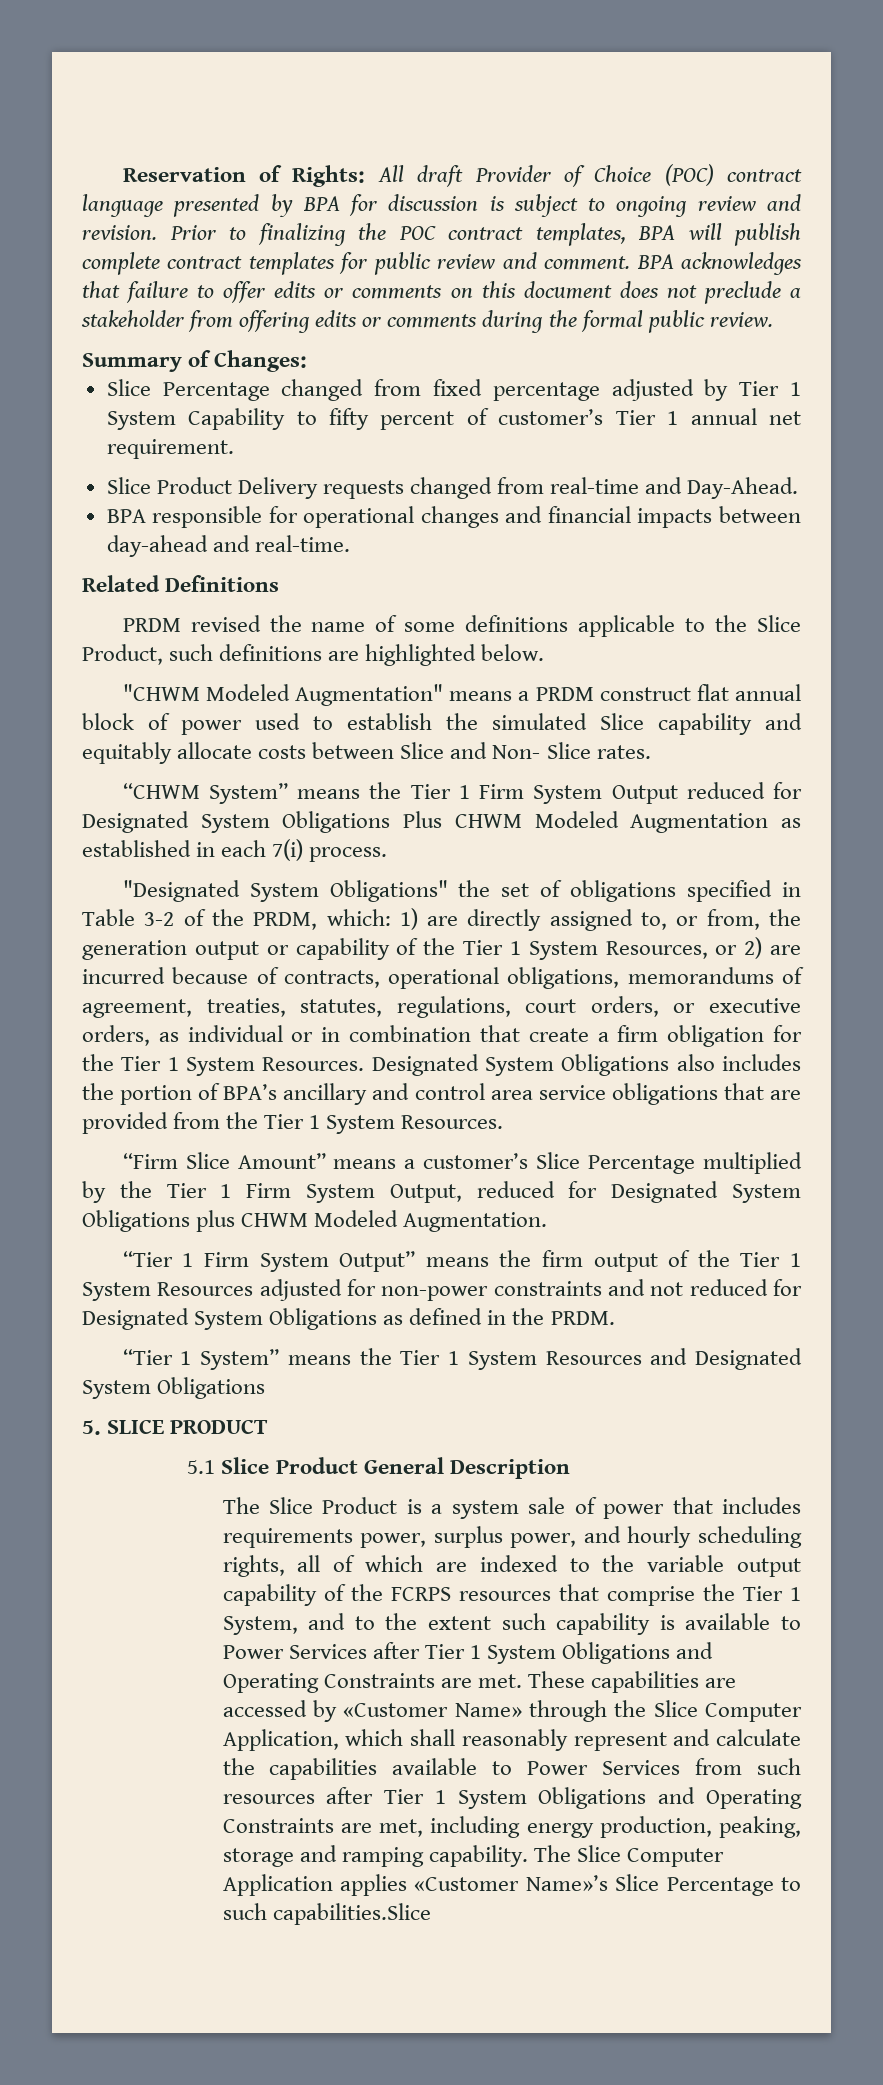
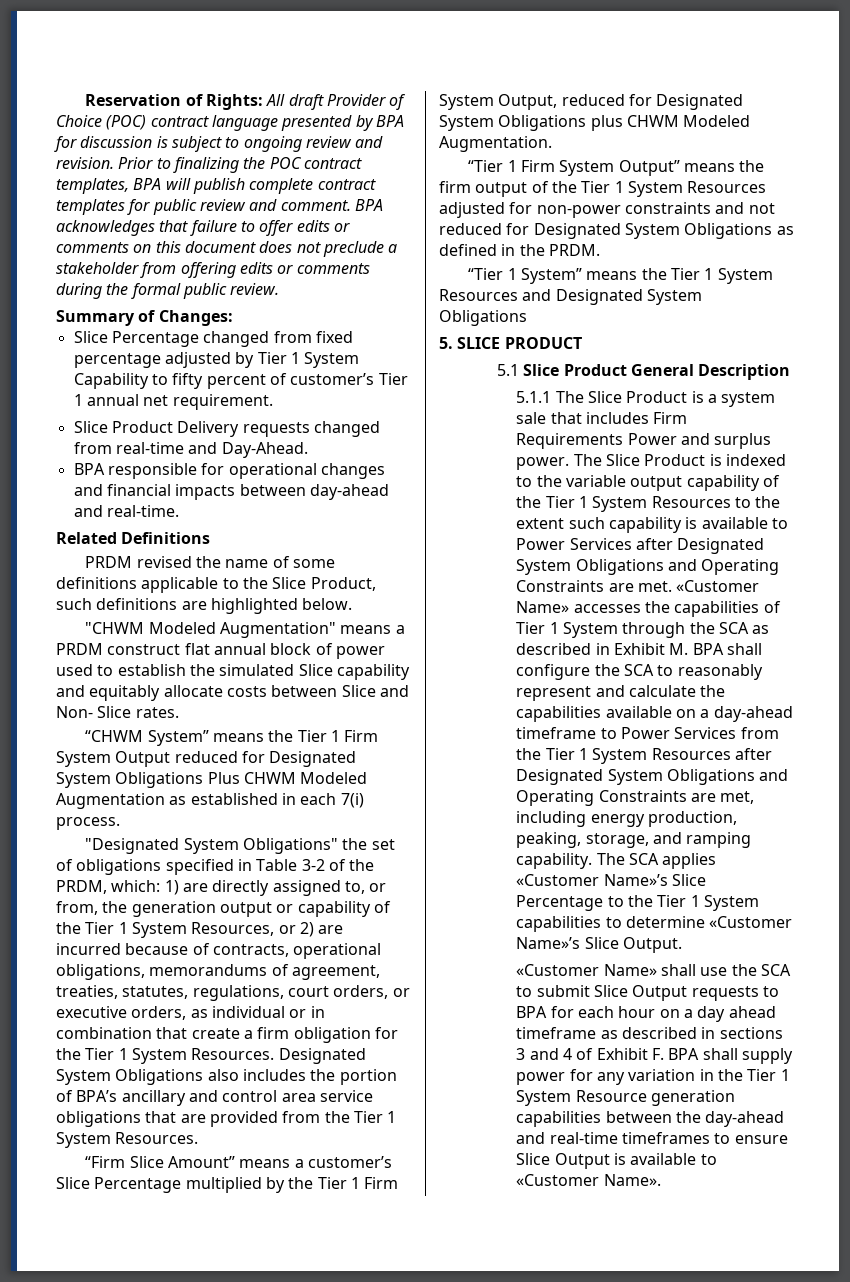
(570, 1469) none -> [516,391,552,403] 5.1.1
[574,1497,801,1519] [222,1526,802,1548] [222,1555,467,1577] of power that includes requirements power, surplus power, and hourly scheduling rights, all of which are -> [550,412,688,424] [516,433,772,449] [516,454,722,470] that includes Firm Requirements Power and surplus power. The Slice Product is
[390,1584,801,1606] [222,1613,346,1635] FCRPS resources that comprise the Tier 1 System, and -> [545,496,731,512] Tier 1 System Resources
[424,1644,481,1659] Tier 1 -> [677,538,765,554] Designated
[527,1671,736,1693] [222,1700,802,1722] [222,1729,456,1751] These capabilities are accessed by «Customer Name» through the Slice Computer Application, which shall -> [676,580,760,592] [516,601,781,617] [516,622,770,638] [516,643,762,655] [516,664,674,680] «Customer Name» accesses the capabilities of Tier 1 System through the SCA as described in Exhibit M. BPA shall configure the SCA to
[492,1758,801,1775] [222,1787,446,1804] to Power Services from such resources after Tier 1 -> [676,706,793,722] [516,727,779,739] [516,748,772,764] [516,769,604,785] on a day-ahead timeframe to Power Services from the Tier 1 System Resources after Designated
[222,1848,294,1867] storage -> [585,833,649,848] storage,
[576,1845,724,1867] [222,1874,333,1896] Slice Computer Application -> [629,853,660,865] SCA
[222,1903,431,1925] such capabilities.Slice -> [628,895,759,911] [516,916,793,932] [516,937,683,953] [516,964,791,976] [516,985,779,1001] [516,1006,776,1022] [516,1027,783,1039] [516,1048,793,1064] [516,1069,790,1085] [516,1090,736,1106] [516,1111,785,1127] [516,1132,788,1144] [516,1153,717,1169] [516,1174,661,1186] the Tier 1 System capabilities to determine «Customer Name»’s Slice Output. // «Customer Name» shall use the SCA to submit Slice Output requests to BPA for each hour on a day ahead timeframe as described in sections 3 and 4 of Exhibit F. BPA shall supply power for any variation in the Tier 1 System Resource generation capabilities between the day-ahead and real-time timeframes to ensure Slice Output is available to «Customer Name».

